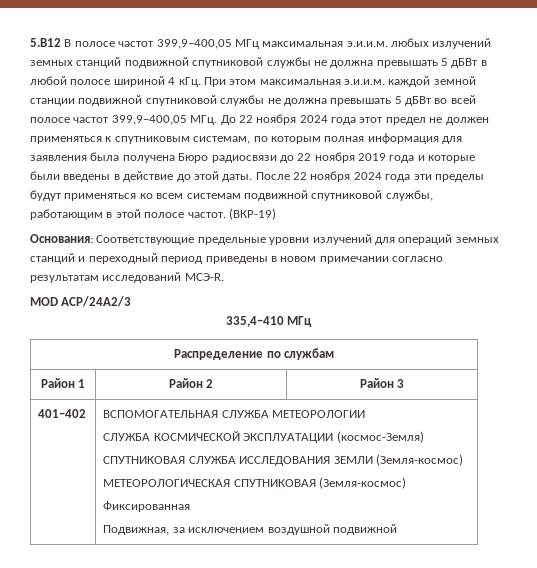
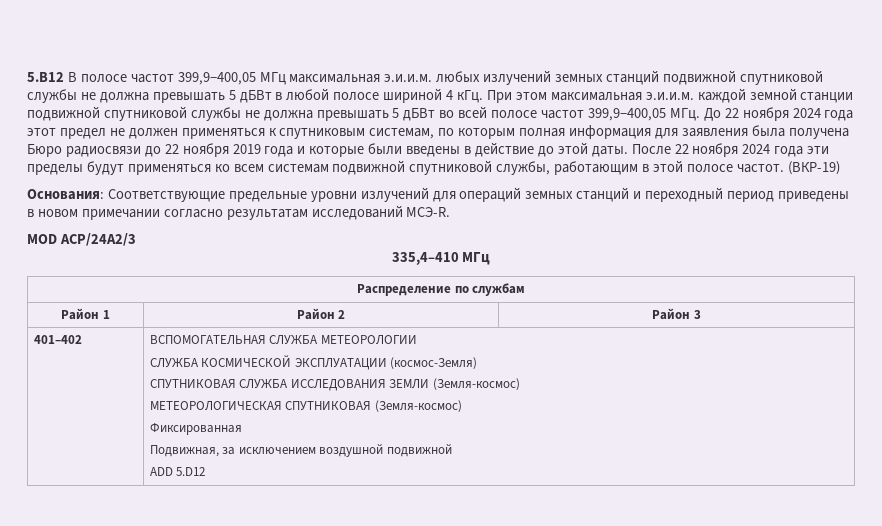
(397, 529) none -> [149,467,206,476] // ADD 5.D12

